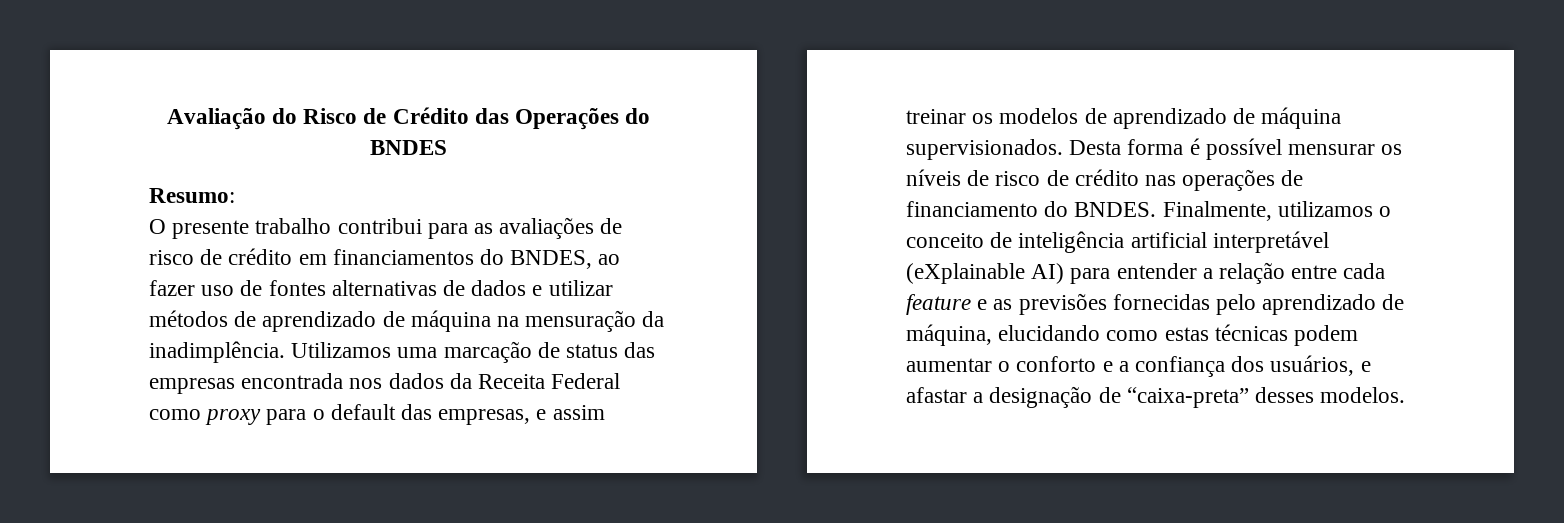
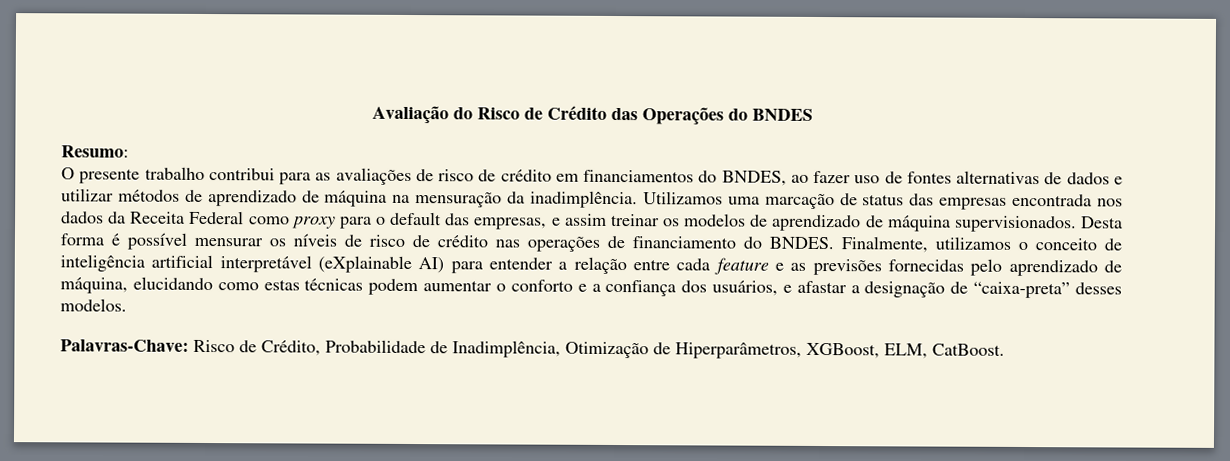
(1406, 395) none -> [60,339,1005,359] // Palavras-Chave: Risco de Crédito, Probabilidade de Inadimplência, Otimização de Hiperparâmetros, XGBoost, ELM, CatBoost.

